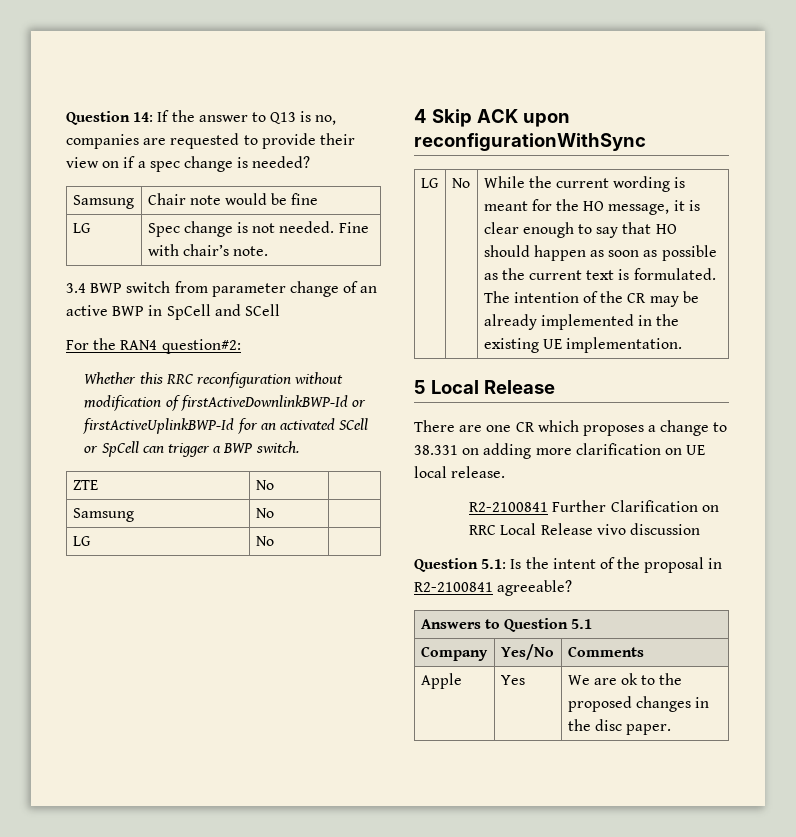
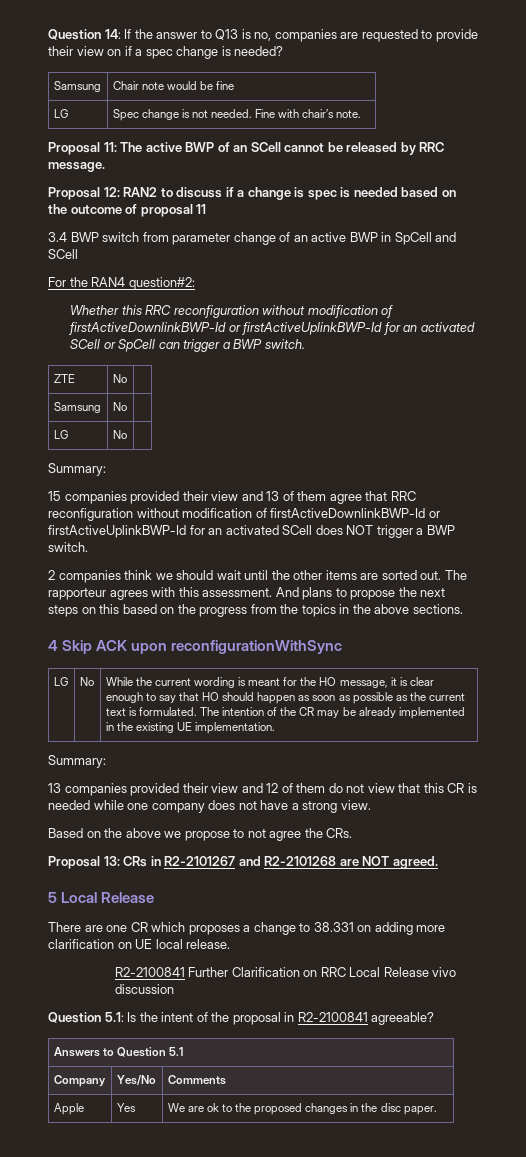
(268, 251) none -> [48,142,445,155] [48,162,105,172] [48,187,456,200] [48,204,207,217] // Proposal 11: The active BWP of an SCell cannot be released by RRC message. // Proposal 12: RAN2 to discuss if a change is spec is needed based on the outcome of proposal 11
(274, 541) none -> [48,463,106,476] [48,491,416,504] [48,508,440,521] [48,525,455,538] [48,542,88,552] [48,570,467,583] [48,587,446,600] [48,604,463,617] // Summary: // 15 companies provided their view and 13 of them agree that RRC reconfiguration without modification of firstActiveDownlinkBWP-Id or firstActiveUplinkBWP-Id for an activated SCell does NOT trigger a BWP switch. // 2 companies think we should wait until the other items are sorted out. The rapporteur agrees with this assessment. And plans to propose the next steps on this based on the progress from the topics in the above sections.
(682, 345) none -> [48,755,106,768] [48,783,477,796] [48,800,371,813] [48,828,353,841] [48,856,438,869] // Summary: // 13 companies provided their view and 12 of them do not view that this CR is needed while one company does not have a strong view. // Based on the above we propose to not agree the CRs. // Proposal 13: CRs in R2-2101267 and R2-2101268 are NOT agreed.

